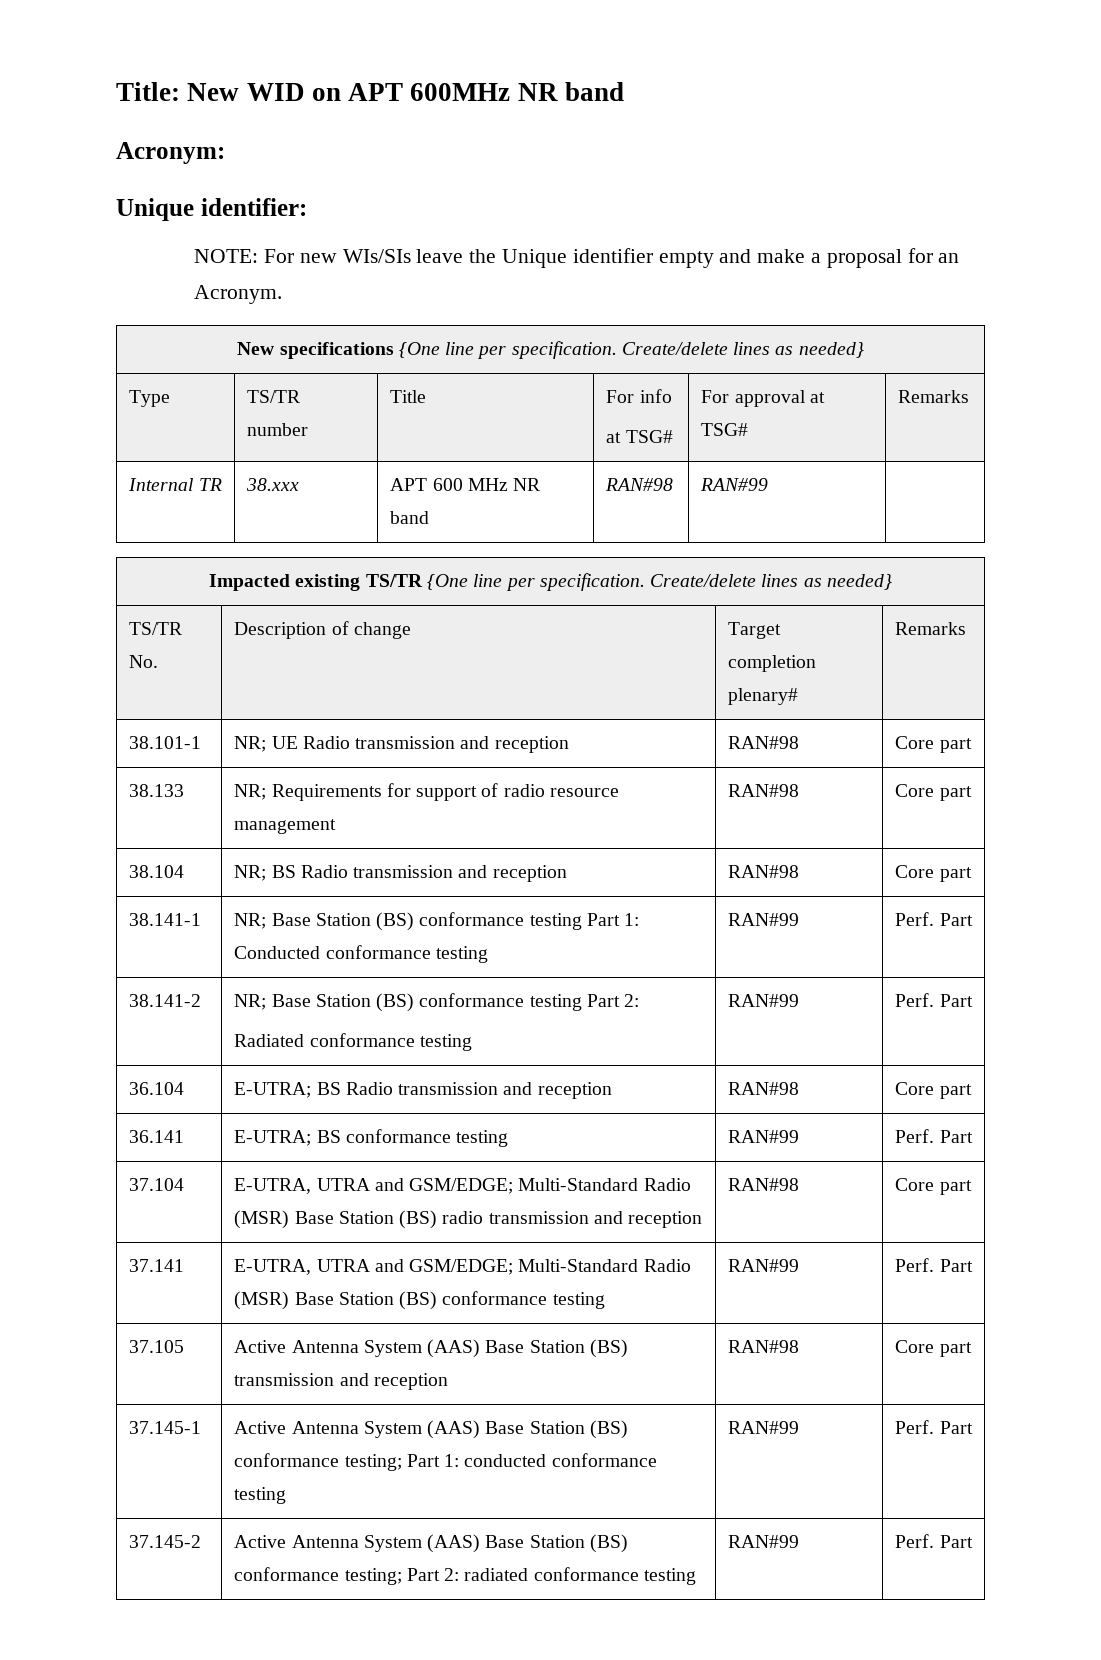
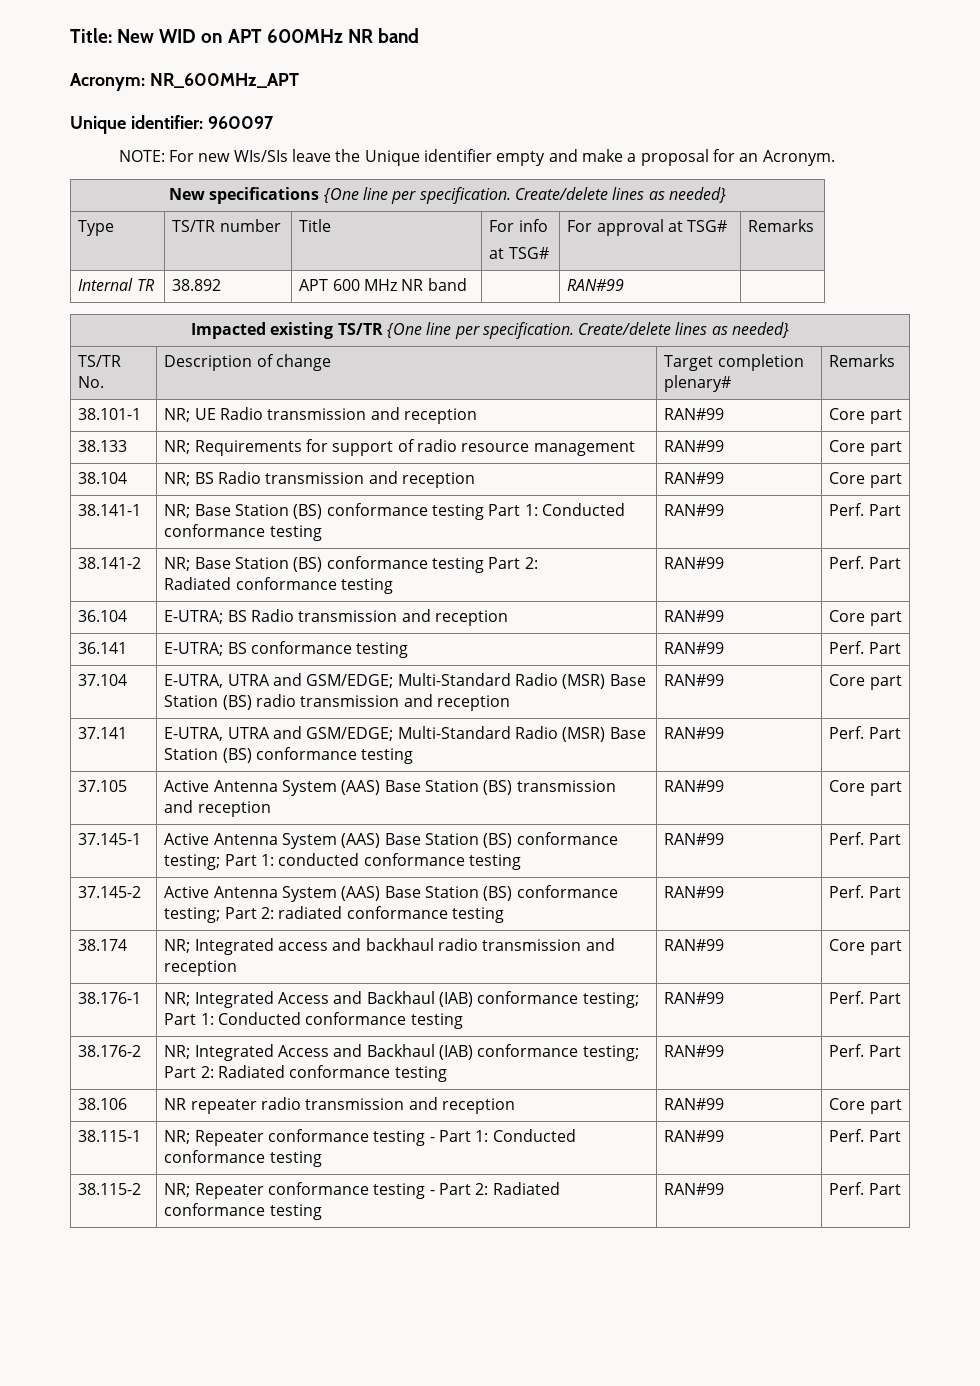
(225, 153) none -> [149,73,299,88] NR_600MHz_APT
(307, 207) none -> [207,116,274,129] 960097
[246,478,300,491] 38.xxx -> [172,279,222,291] 38.892
[605,478,674,491] RAN#98 -> (467, 284) none
[728,736,800,749] RAN#98 -> [664,408,725,420] RAN#99
[728,784,800,797] RAN#98 -> [664,440,725,452] RAN#99
[728,865,800,878] RAN#98 -> [664,472,725,484] RAN#99
[728,1082,800,1095] RAN#98 -> [664,610,725,622] RAN#99
[728,1178,800,1191] RAN#98 -> [664,674,725,686] RAN#99
[728,1340,800,1353] RAN#98 -> [664,780,725,792] RAN#99
(973, 1541) none -> [78,939,128,951] [164,938,615,955] [164,960,238,976] [664,939,725,951] [829,939,902,955] [78,992,142,1004] [164,991,639,1008] [164,1012,463,1029] [664,992,725,1004] [829,991,901,1004] [78,1045,142,1057] [164,1044,639,1061] [164,1065,447,1082] [664,1045,725,1057] [829,1044,901,1057] [78,1098,128,1110] [164,1097,515,1114] [664,1098,725,1110] [829,1098,902,1114] [78,1130,142,1142] [164,1129,576,1146] [164,1150,322,1167] [664,1130,725,1142] [829,1129,901,1142] [78,1183,142,1195] [164,1182,560,1199] [164,1203,322,1220] [664,1183,725,1195] [829,1182,901,1195] // 38.174 | NR; Integrated access and backhaul radio transmission and reception | RAN#99 | Core part // 38.176-1 | NR; Integrated Access and Backhaul (IAB) conformance testing; Part 1: Conducted conformance testing | RAN#99 | Perf. Part // 38.176-2 | NR; Integrated Access and Backhaul (IAB) conformance testing; Part 2: Radiated conformance testing | RAN#99 | Perf. Part // 38.106 | NR repeater radio transmission and reception | RAN#99 | Core part // 38.115-1 | NR; Repeater conformance testing - Part 1: Conducted conformance testing | RAN#99 | Perf. Part // 38.115-2 | NR; Repeater conformance testing - Part 2: Radiated conformance testing | RAN#99 | Perf. Part

